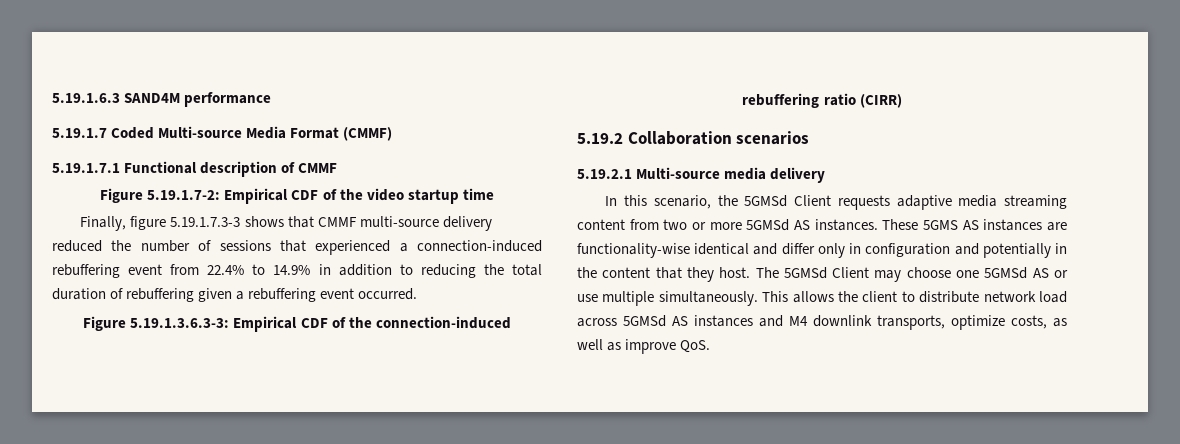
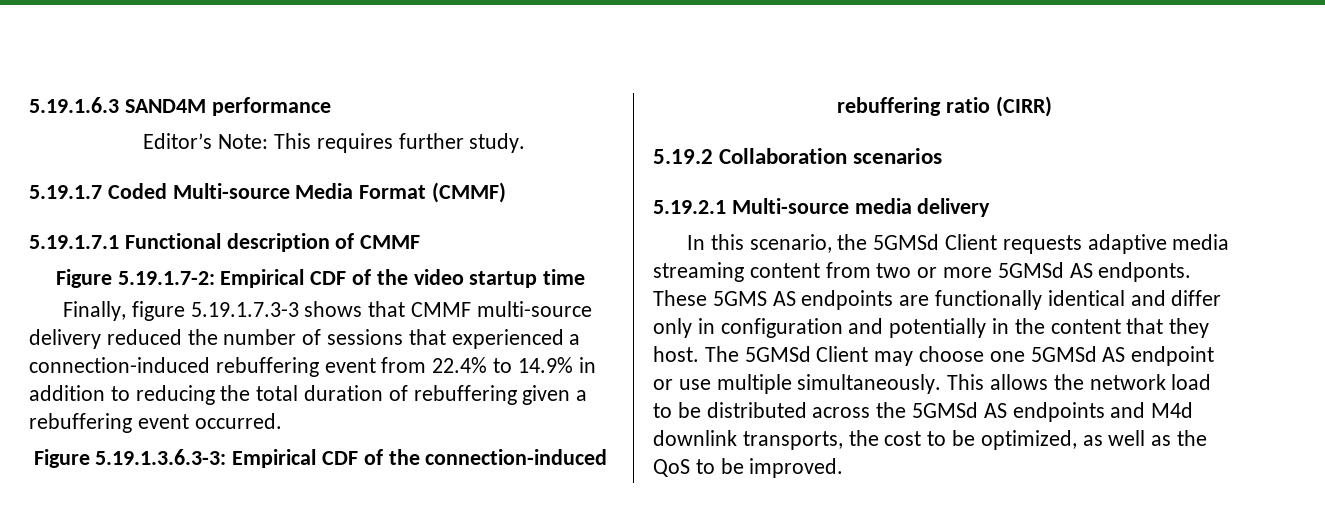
(272, 99) none -> [143,133,526,153] // Editor’s Note: This requires further study.
[814,219,878,231] instances. -> [1098,262,1192,282] endponts.
[983,219,1067,231] [577,243,690,258] instances are functionality-wise -> [801,290,1043,310] endpoints are functionally
(1049, 273) none -> [1131,346,1215,366] endpoint
[862,291,1067,303] [577,315,1067,330] [577,339,711,354] client to distribute network load across 5GMSd AS instances and M4 downlink transports, optimize costs, as well as improve QoS. -> [1089,374,1212,390] [653,402,1194,422] [653,430,1208,450] [653,458,844,478] network load to be distributed across the 5GMSd AS endpoints and M4d downlink transports, the cost to be optimized, as well as the QoS to be improved.

